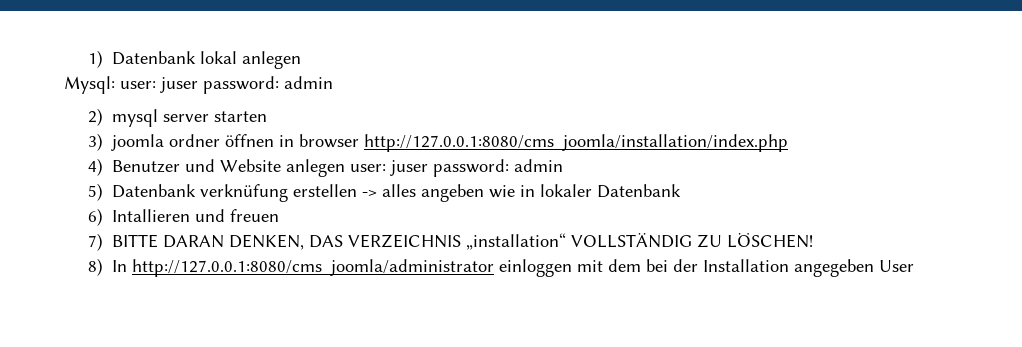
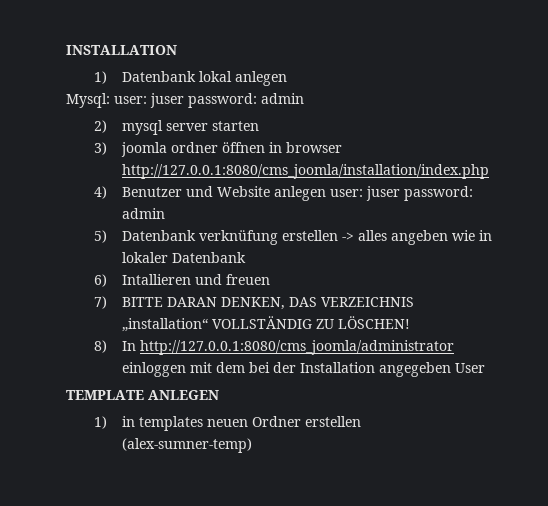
(88, 59) none -> [66,45,177,55] INSTALLATION //
(915, 266) none -> [66,390,219,400] [93,416,361,431] [121,438,252,453] // TEMPLATE ANLEGEN // 1) in templates neuen Ordner erstellen (alex-sumner-temp)

